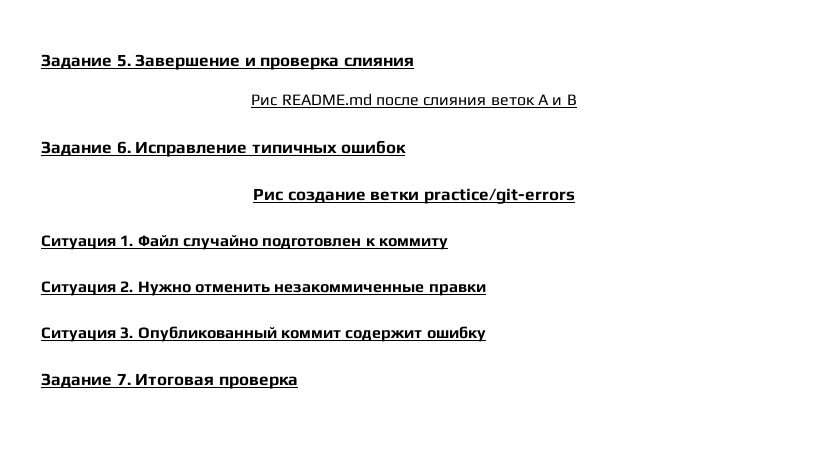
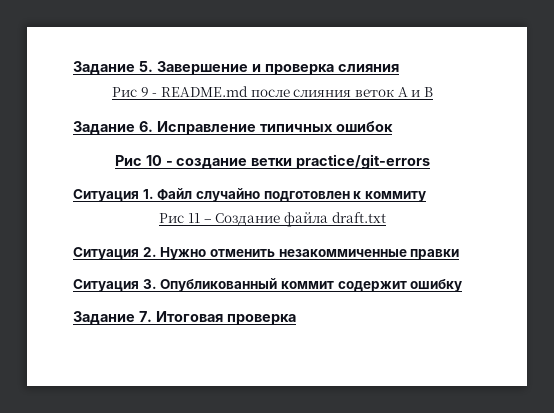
(278, 100) none -> [140,87,158,97] 9 -
(284, 194) none -> [145,155,173,166] 10 -
(448, 244) none -> [159,212,386,227] // Рис 11 – Создание файла draft.txt

